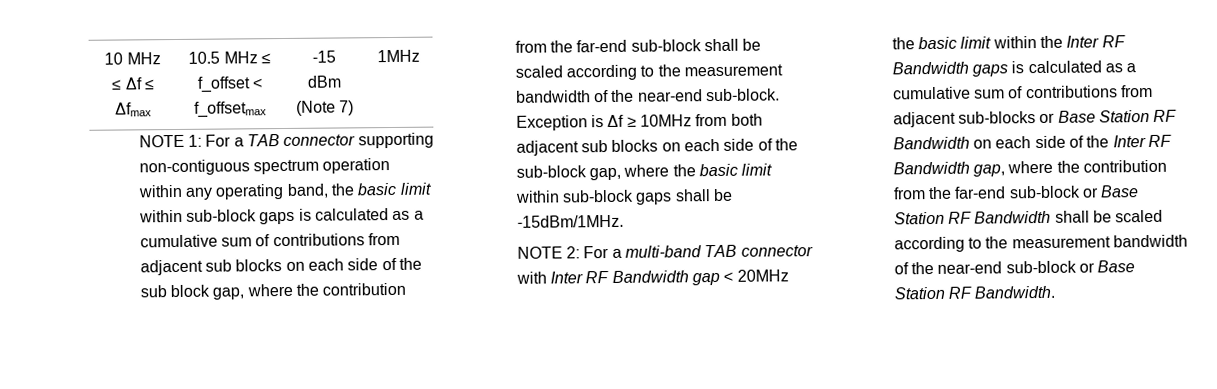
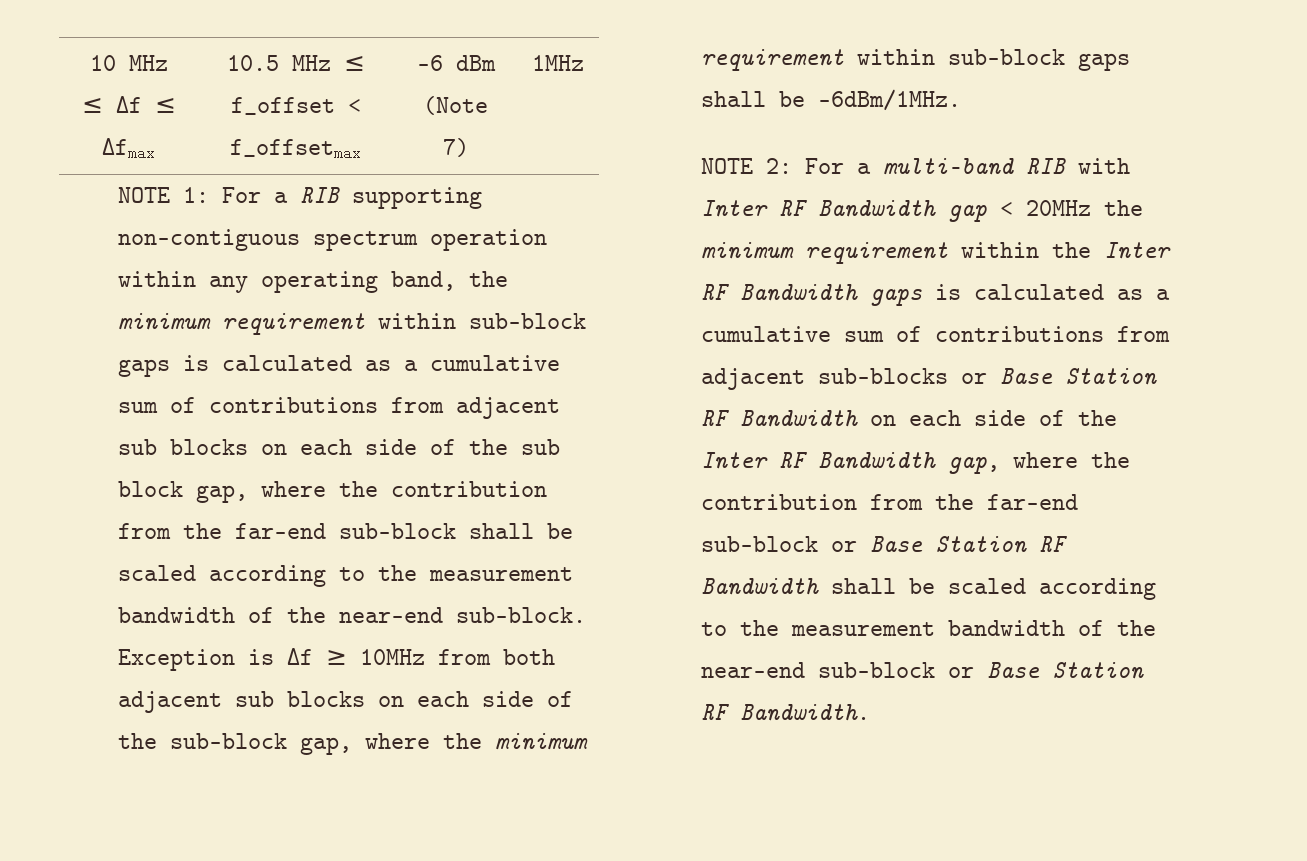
[312,50,336,63] -15 -> [416,55,443,71] -6
[246,134,356,147] TAB connector -> [300,187,341,203] RIB
[357,182,431,196] basic limit -> [118,313,366,335] minimum requirement
[698,163,773,177] basic limit -> [495,733,589,750] [701,49,845,71] minimum requirement
[516,214,624,228] -15dBm/1MHz. -> [818,89,962,111] -6dBm/1MHz.
[704,244,813,258] TAB connector -> [1026,158,1067,174] RIB
[917,36,992,50] basic limit -> [701,242,949,264] minimum requirement

